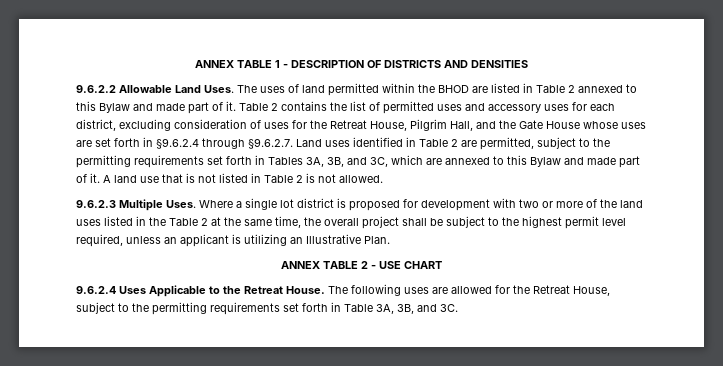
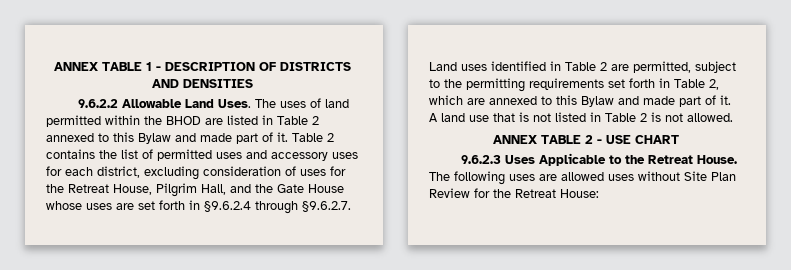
[268,157,388,167] Tables 3A, 3B, and 3C, -> [674,79,719,90] Table 2,
[76,198,643,211] [76,216,626,229] [76,234,390,247] // 9.6.2.3 Multiple Uses. Where a single lot district is proposed for development with two or more of the land uses listed in the Table 2 at the same time, the overall project shall be subject to the highest permit level required, unless an applicant is utilizing an Illustrative Plan. -> (733, 117) none
[76,286,116,294] 9.6.2.4 -> [460,155,501,164] 9.6.2.3
[495,285,610,296] [76,302,458,315] for the Retreat House, subject to the permitting requirements set forth in Table 3A, 3B, and 3C. -> [608,171,736,181] [429,188,599,198] uses without Site Plan Review for the Retreat House:

